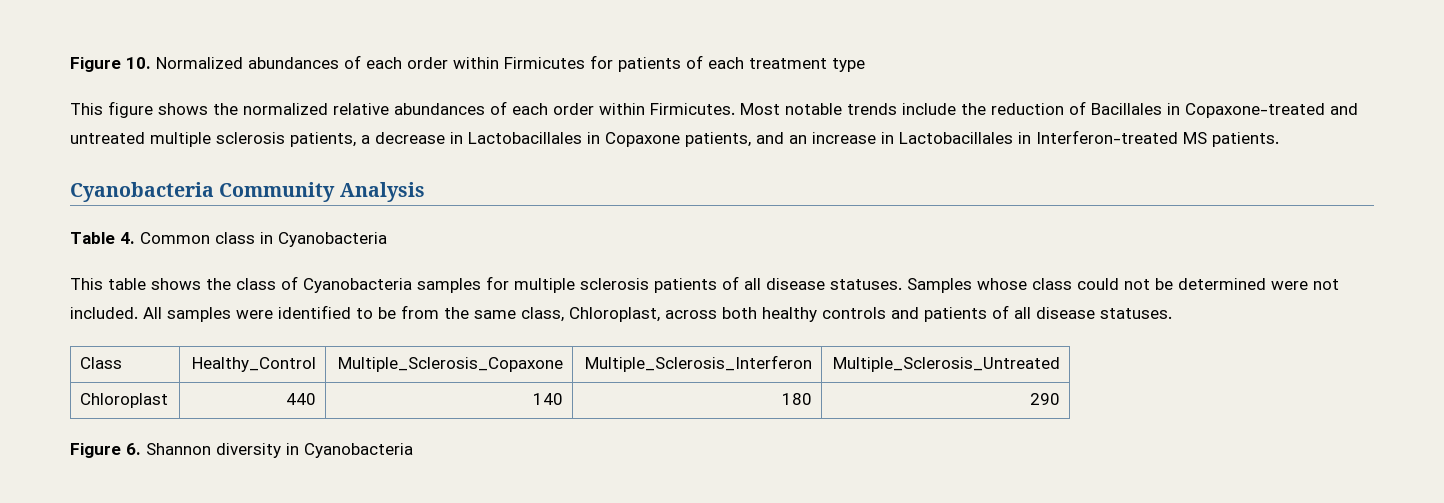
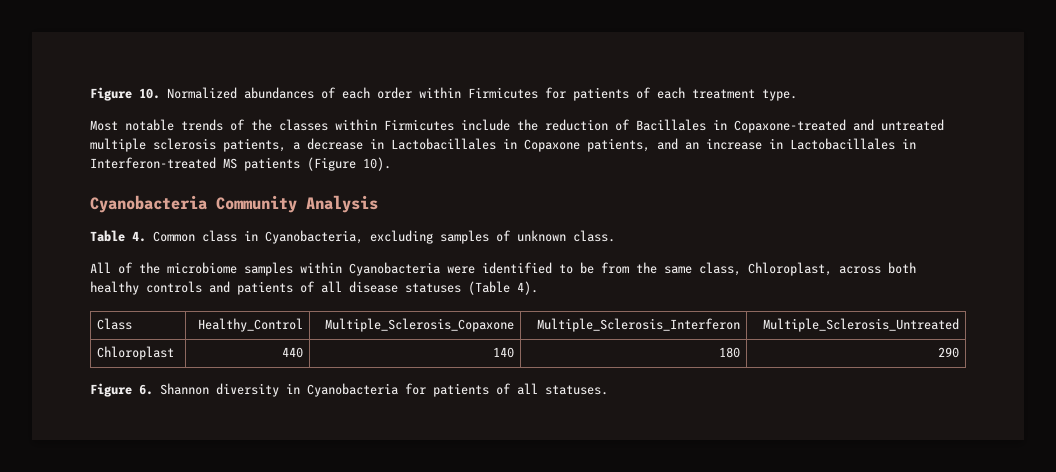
[832,58,865,72] [70,101,897,118] type // This figure shows the normalized relative abundances of each order within Firmicutes. Most notable trends -> [762,89,797,101] [90,119,454,131] type. // Most notable trends of the classes within Firmicutes
[1212,132,1279,147] patients. -> [244,157,391,171] patients (Figure 10).
[278,232,387,247] [70,276,1339,293] [70,307,231,322] Cyanobacteria // This table shows the class of Cyanobacteria samples for multiple sclerosis patients of all disease statuses. Samples whose class could not be determined were not included. All samples -> [265,230,615,244] [90,262,440,276] Cyanobacteria, excluding samples of unknown class. // All of the microbiome samples within Cyanobacteria
[1100,308,1172,319] statuses. -> [405,281,538,295] statuses (Table 4).
(413, 450) none -> [405,383,608,397] for patients of all statuses.

